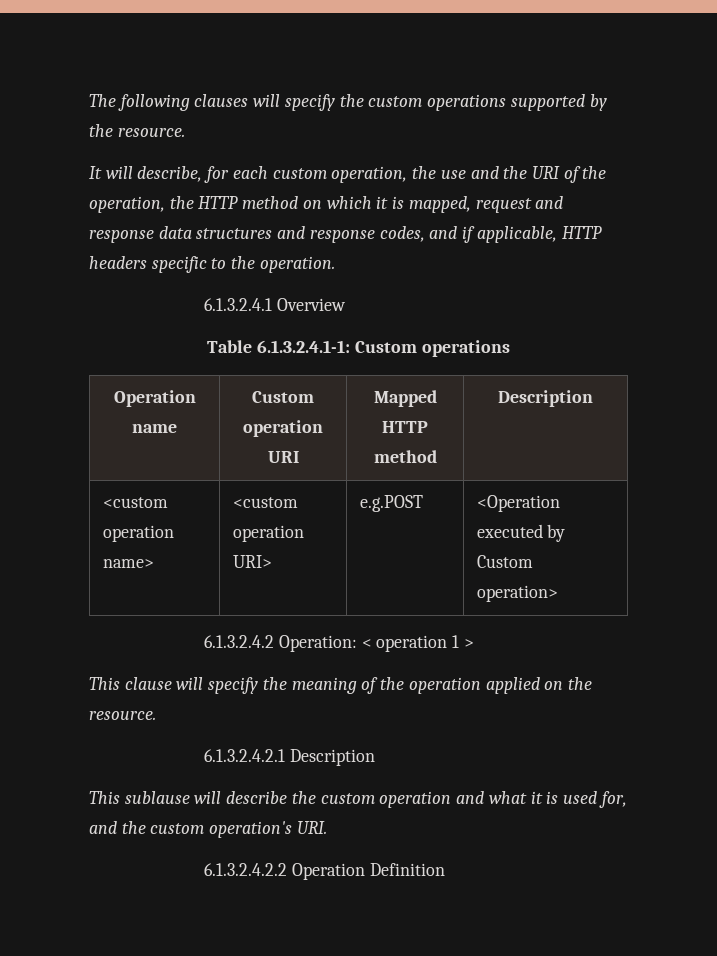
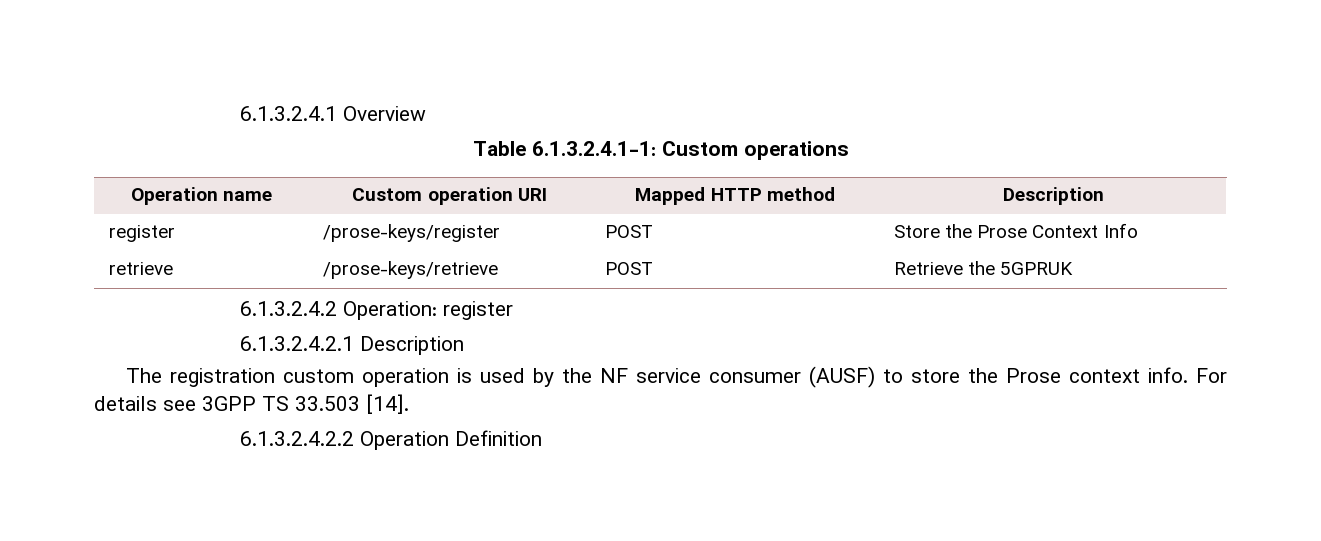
[89,94,607,111] [89,124,185,137] [89,166,607,183] [89,196,564,213] [89,226,602,243] [89,256,335,273] The following clauses will specify the custom operations supported by the resource. // It will describe, for each custom operation, the use and the URI of the operation, the HTTP method on which it is mapped, request and response data structures and response codes, and if applicable, HTTP headers specific to the operation. // -> (239, 113) none
[102,497,168,508] [102,525,174,542] [102,559,154,568] [232,497,298,508] [232,525,304,542] [232,555,272,568] [359,495,423,512] [476,495,560,512] [476,524,566,542] [476,555,533,568] [476,585,558,602] [204,635,474,652] [89,677,592,694] [89,711,156,720] [204,749,375,766] [89,791,627,808] [89,821,327,838] <custom operation name> | <custom operation URI> | e.g.POST | <Operation executed by Custom operation> // 6.1.3.2.4.2 Operation: < operation 1 > // This clause will specify the meaning of the operation applied on the resource. // 6.1.3.2.4.2.1 Description // This sublause will describe the custom operation and what it is used for, and the custom operation's URI. -> [109,225,176,242] [323,224,501,242] [605,225,654,238] [894,223,1138,238] [109,262,174,275] [323,261,499,279] [605,262,654,275] [894,261,1074,275] [239,301,513,320] [239,336,464,355] [125,366,1227,388] [94,394,409,414] register | /prose-keys/register | POST | Store the Prose Context Info // retrieve | /prose-keys/retrieve | POST | Retrieve the 5GPRUK // 6.1.3.2.4.2 Operation: register // 6.1.3.2.4.2.1 Description // The registration custom operation is used by the NF service consumer (AUSF) to store the Prose context info. For details see 3GPP TS 33.503 [14].

